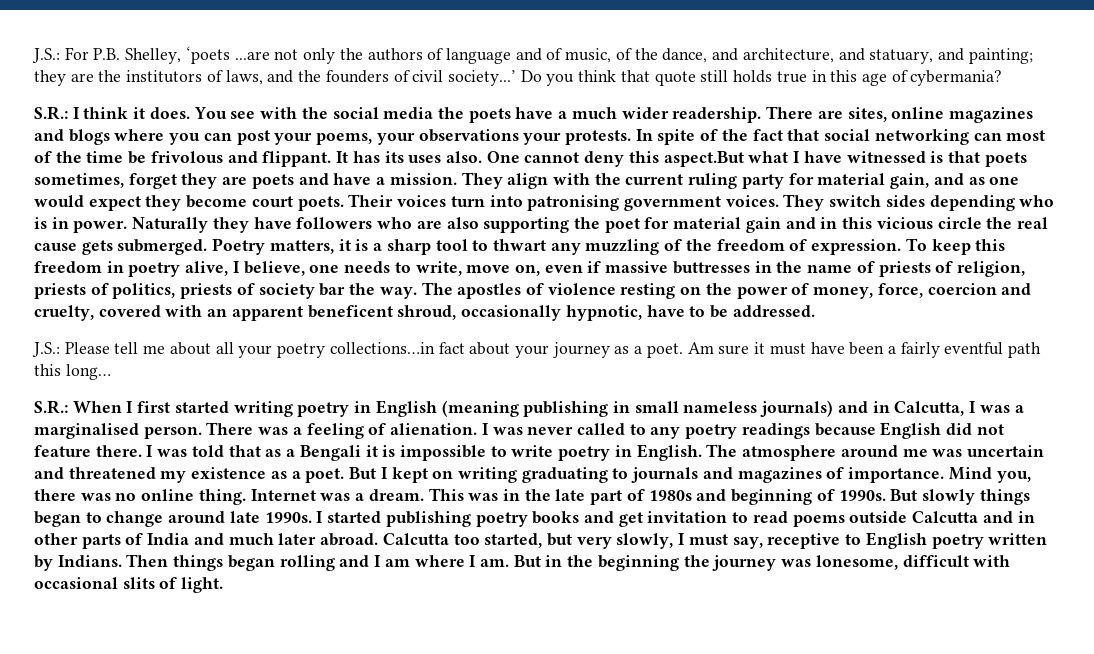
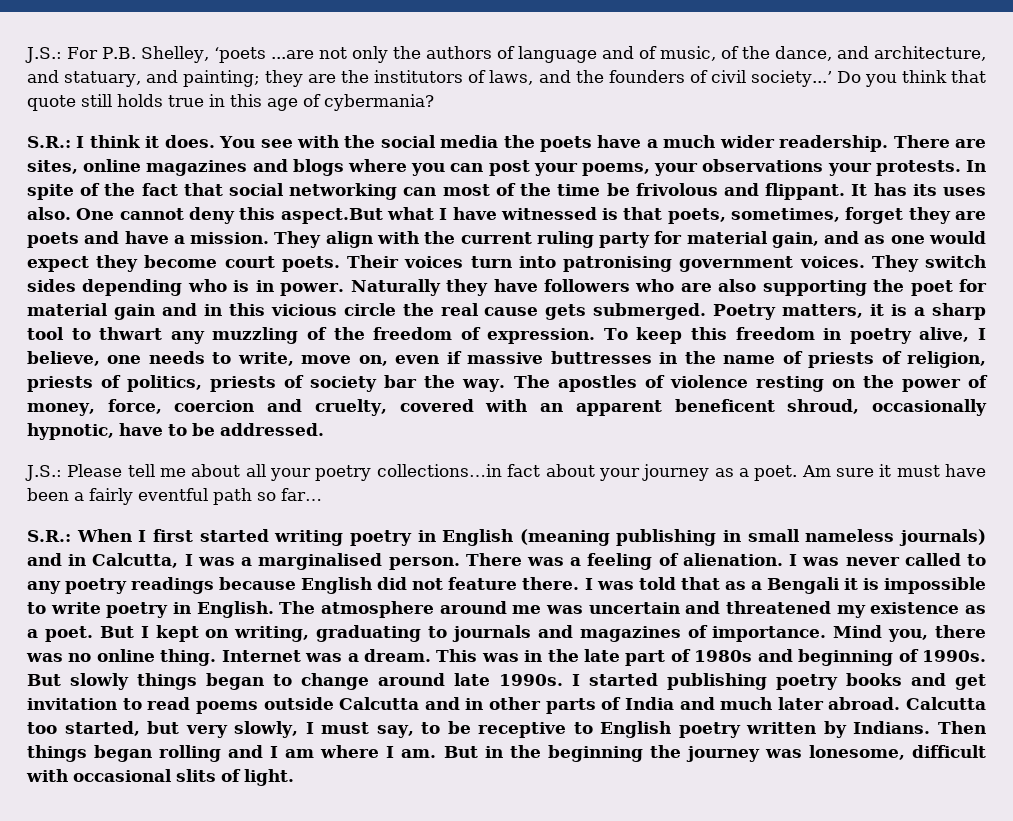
[984,152,1027,167] poets -> [667,208,726,224] poets,
[34,364,111,380] this long… -> [257,488,322,501] so far…
[457,467,517,483] writing -> [234,626,310,642] writing,
(763, 543) none -> [421,721,471,734] to be

